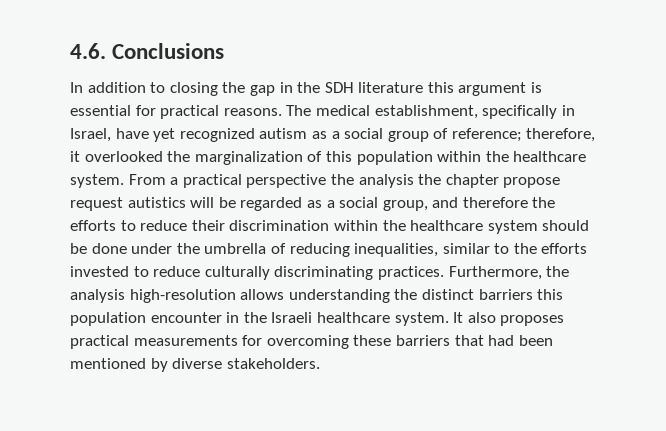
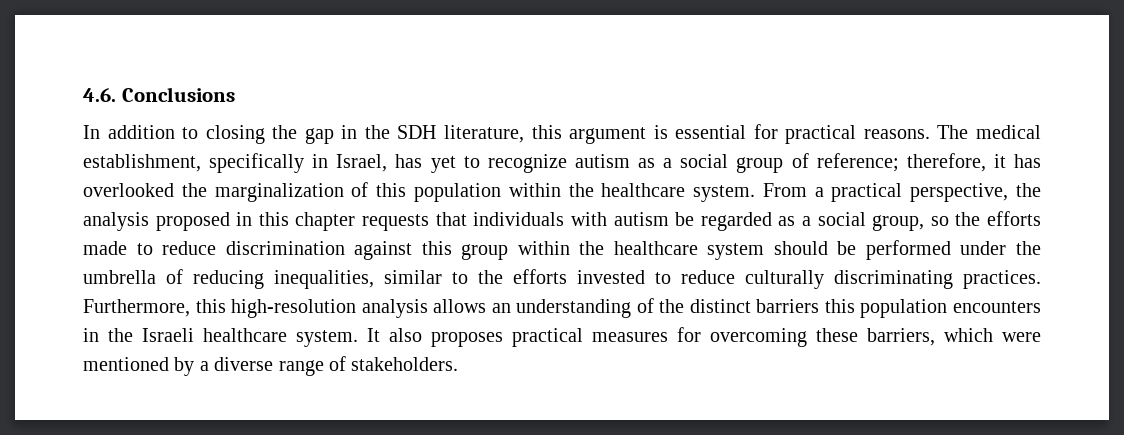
[358,82,424,93] literature -> [443,125,524,143] literature,
[115,128,255,142] have yet recognized -> [395,154,567,173] has yet to recognize
(80, 156) none -> [1014,154,1041,168] has
[246,174,561,188] [70,197,215,211] perspective the analysis the chapter propose request autistics will -> [910,183,1042,202] [83,212,669,231] perspective, the analysis proposed in this chapter requests that individuals with autism
[432,197,556,208] [70,220,330,231] and therefore the efforts to reduce their discrimination -> [930,211,1041,226] [83,241,509,260] so the efforts made to reduce discrimination against this group
[91,243,127,254] done -> [865,240,951,260] performed
[546,266,570,277] [70,289,390,303] the analysis high-resolution allows understanding -> [195,298,654,318] this high-resolution analysis allows an understanding of
[150,312,222,323] encounter -> [953,301,1041,313] encounters
[133,335,238,346] measurements -> [592,332,668,342] measures
[395,335,553,346] [70,358,223,372] barriers that had been mentioned by diverse -> [867,328,1041,346] [83,356,346,376] barriers, which were mentioned by a diverse range of

